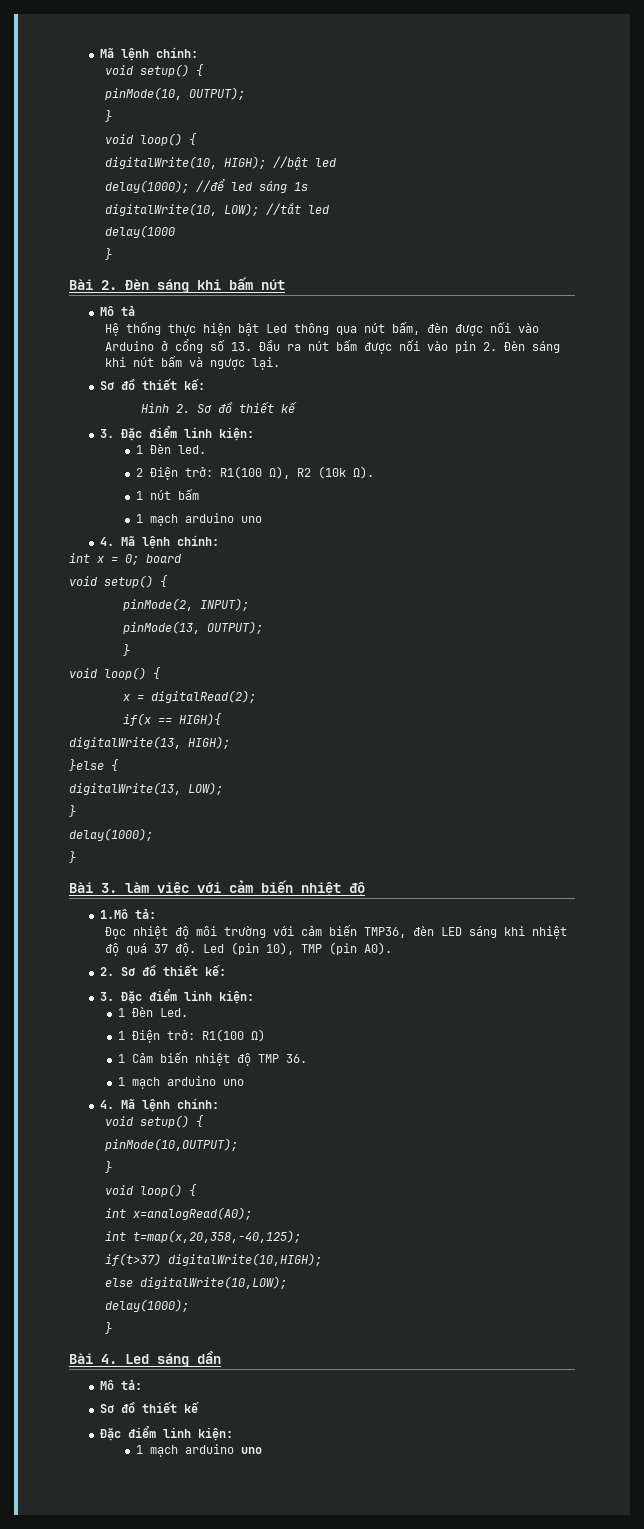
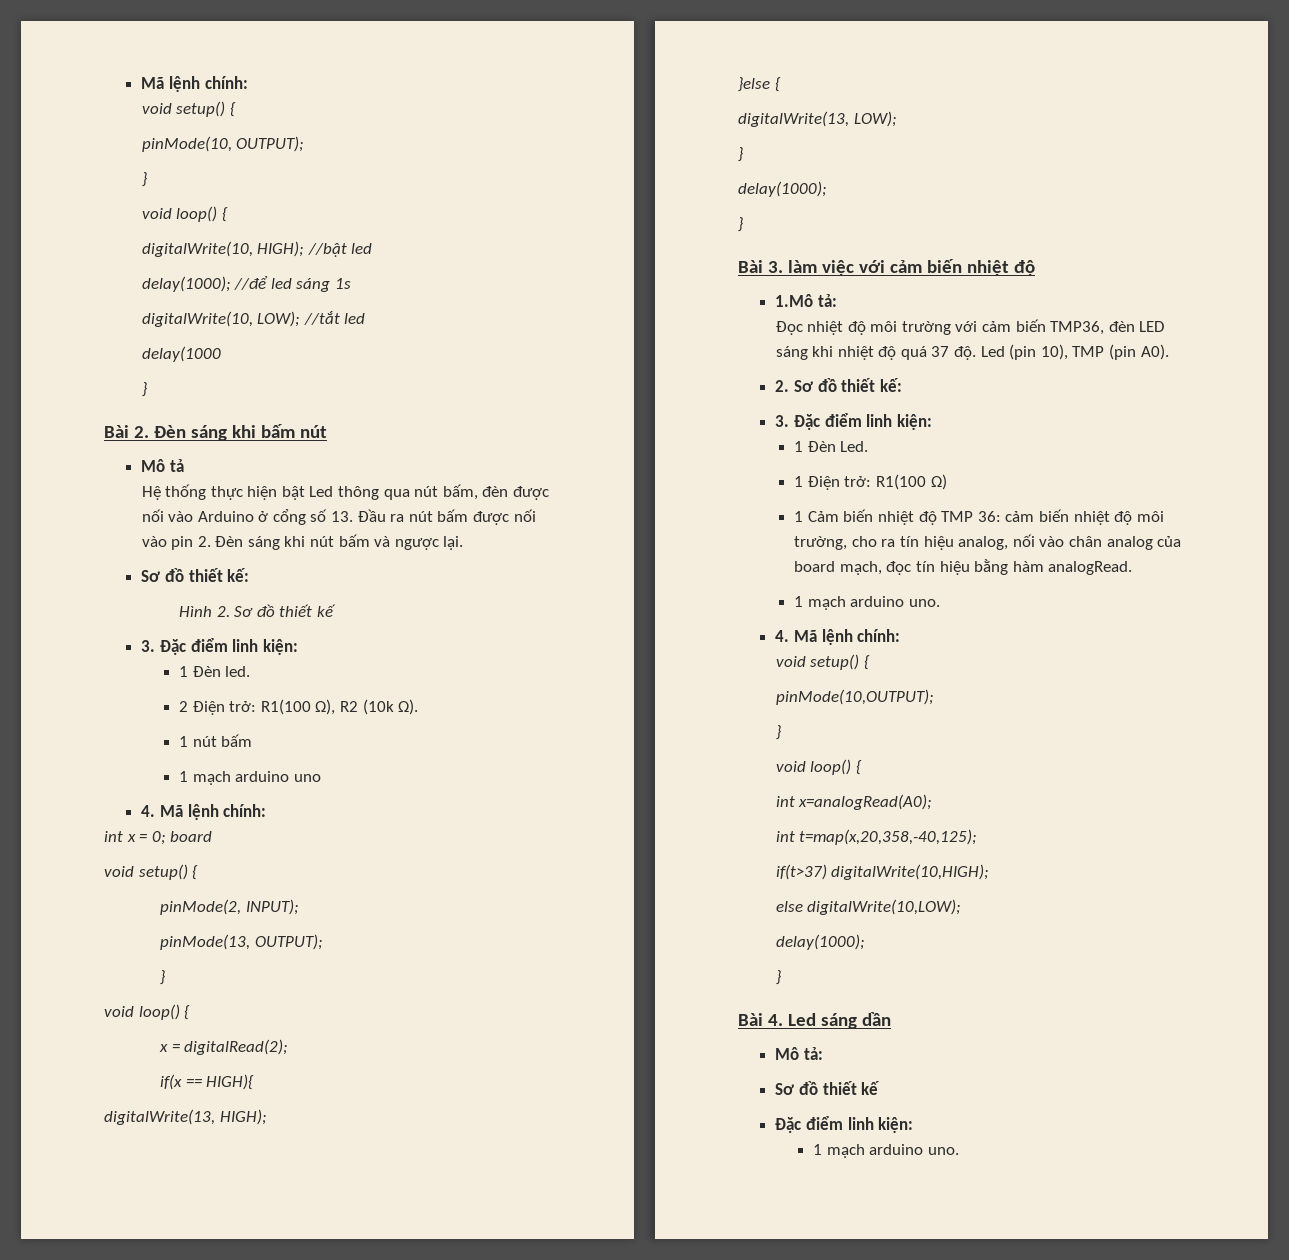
[285,1054,307,1063] [117,1076,244,1089] 36. // 1 mạch arduino uno -> [977,509,1164,525] [794,534,1182,550] [794,559,1133,575] [794,596,941,610] 36: cảm biến nhiệt độ môi trường, cho ra tín hiệu analog, nối vào chân analog của board mạch, đọc tín hiệu bằng hàm analogRead. // 1 mạch arduino uno.
[240,1447,262,1454] uno -> [927,1147,959,1155] uno.

